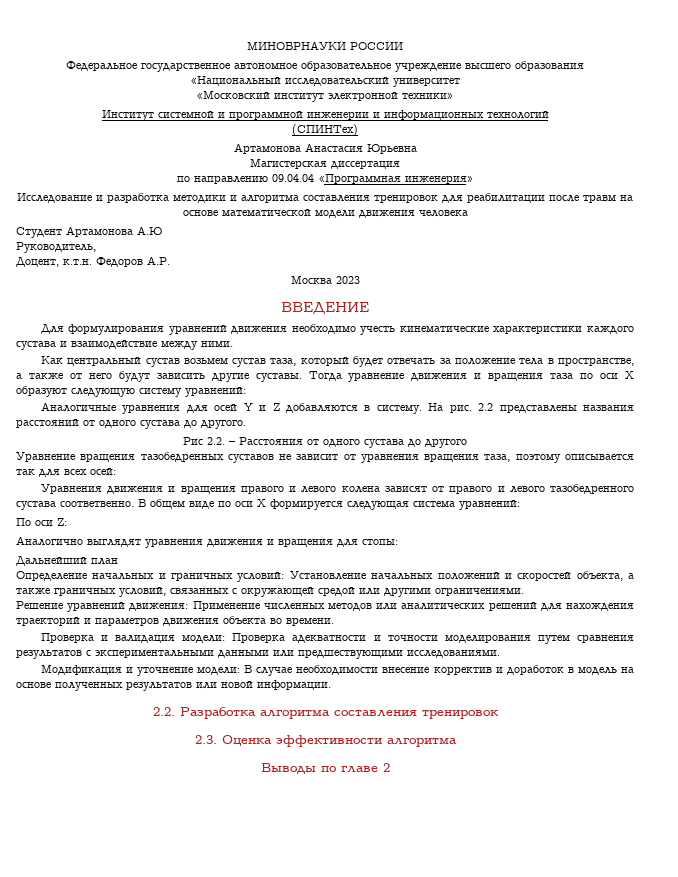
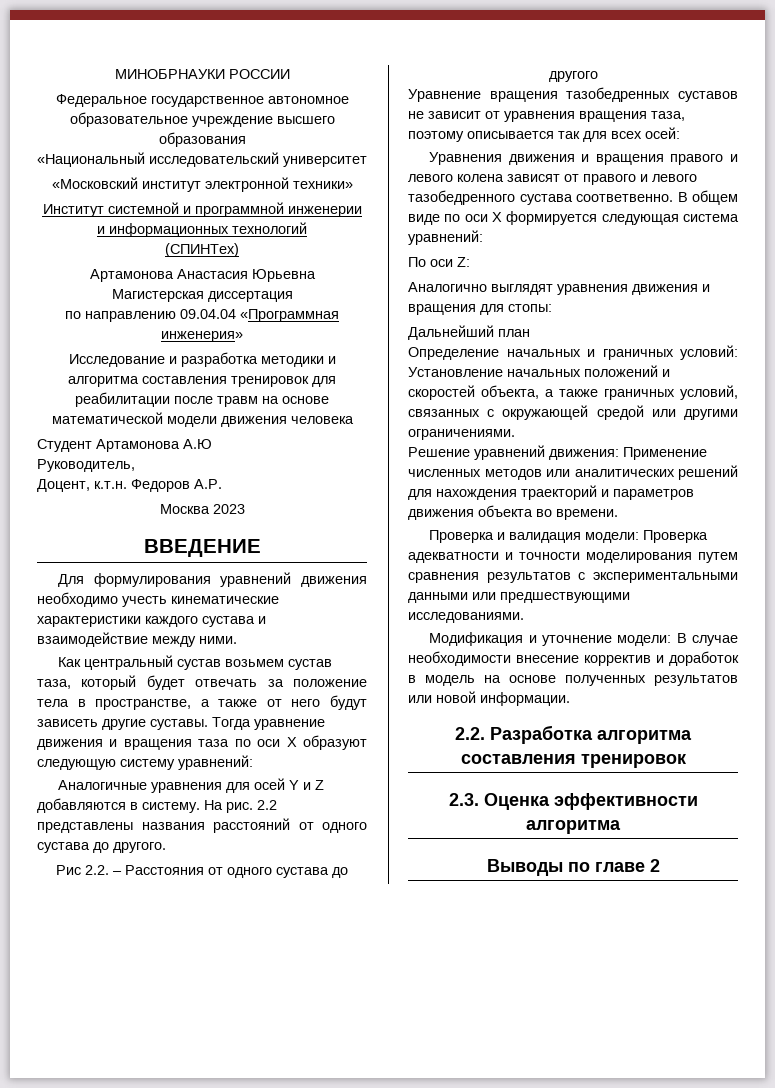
[156,373,205,379] зависить -> [37,719,98,727] зависеть

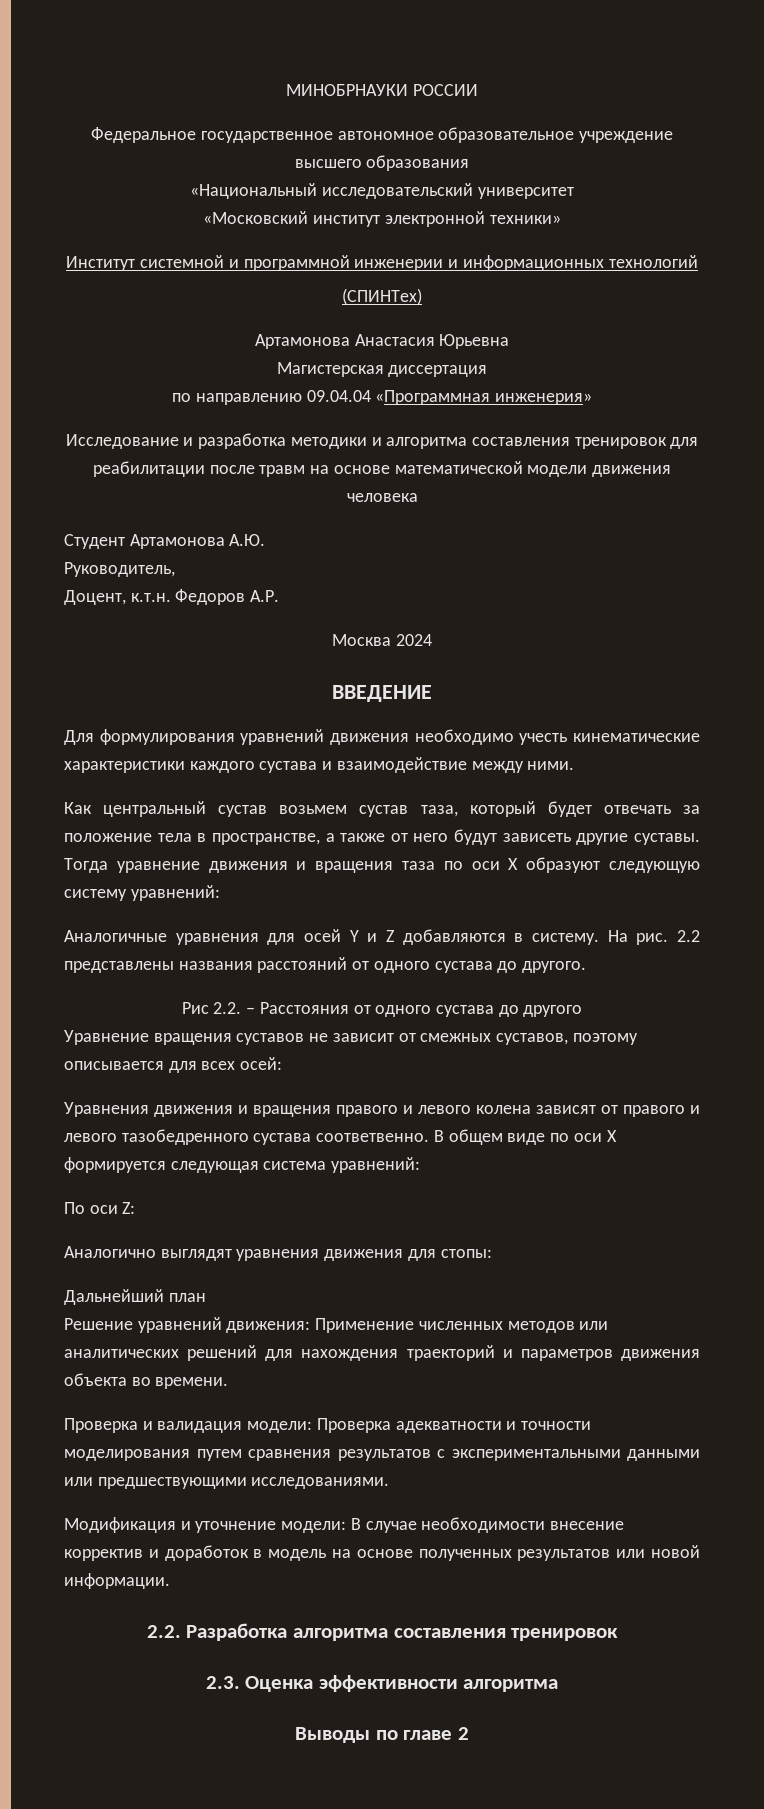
[183,439,212,449] А.Ю -> [229,534,266,546] А.Ю.
[212,504,245,514] 2023 -> [395,634,432,646] 2024
[566,87,671,102] тазобедренных -> (232, 1039) none
[504,111,685,122] уравнения вращения таза, -> [420,1033,569,1045] смежных суставов,
[558,131,580,139] так -> (164, 1065) none
[702,284,710,292] [408,304,476,315] и вращения -> (404, 1255) none
[408,345,738,360] [408,365,670,377] [408,385,738,400] [408,405,738,420] [408,429,515,440] // Определение начальных и граничных условий: Установление начальных положений и скоростей объекта, а также граничных условий, связанных с окружающей средой или другими ограничениями. -> (206, 1297) none

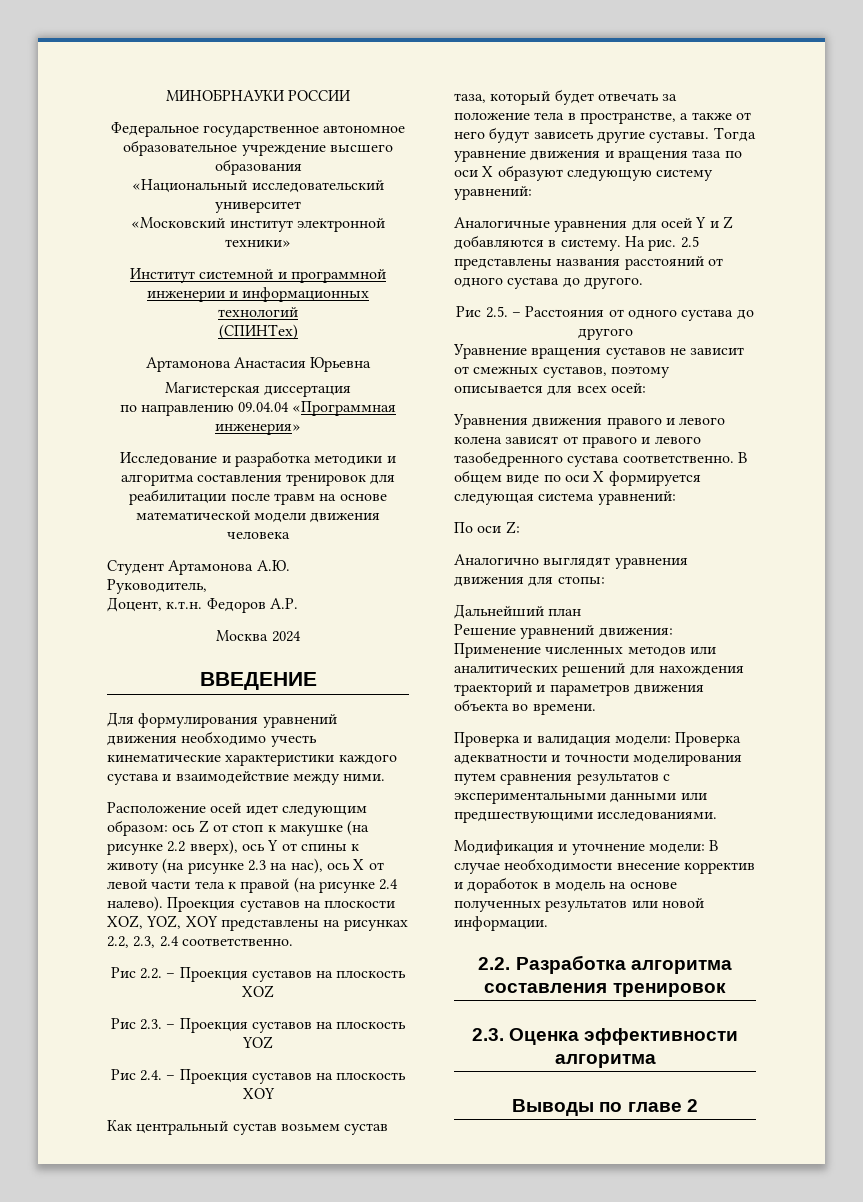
(575, 765) none -> [107,802,367,817] [107,820,370,836] [107,839,360,855] [107,858,384,874] [107,877,399,893] [107,896,396,912] [107,915,408,931] [107,936,293,948] [110,967,407,982] [242,985,274,998] [110,1018,407,1033] [242,1036,273,1049] [110,1069,407,1084] [242,1088,275,1099] // Расположение осей идет следующим образом: ось Z от стоп к макушке (на рисунке 2.2 вверх), ось Y от спины к животу (на рисунке 2.3 на нас), ось X от левой части тела к правой (на рисунке 2.4 налево). Проекция суставов на плоскости XOZ, YOZ, XOY представлены на рисунках 2.2, 2.3, 2.4 соответственно. // Рис 2.2. – Проекция суставов на плоскость XOZ // Рис 2.3. – Проекция суставов на плоскость YOZ // Рис 2.4. – Проекция суставов на плоскость XOY
[677,930,700,942] 2.2 -> [680,236,699,248] 2.5
[213,1002,242,1014] 2.2. -> [485,306,508,318] 2.5.
[238,1105,331,1117] и вращения -> (603, 422) none
[316,1133,430,1142] соответвенно. -> [622,455,734,463] соответственно.

